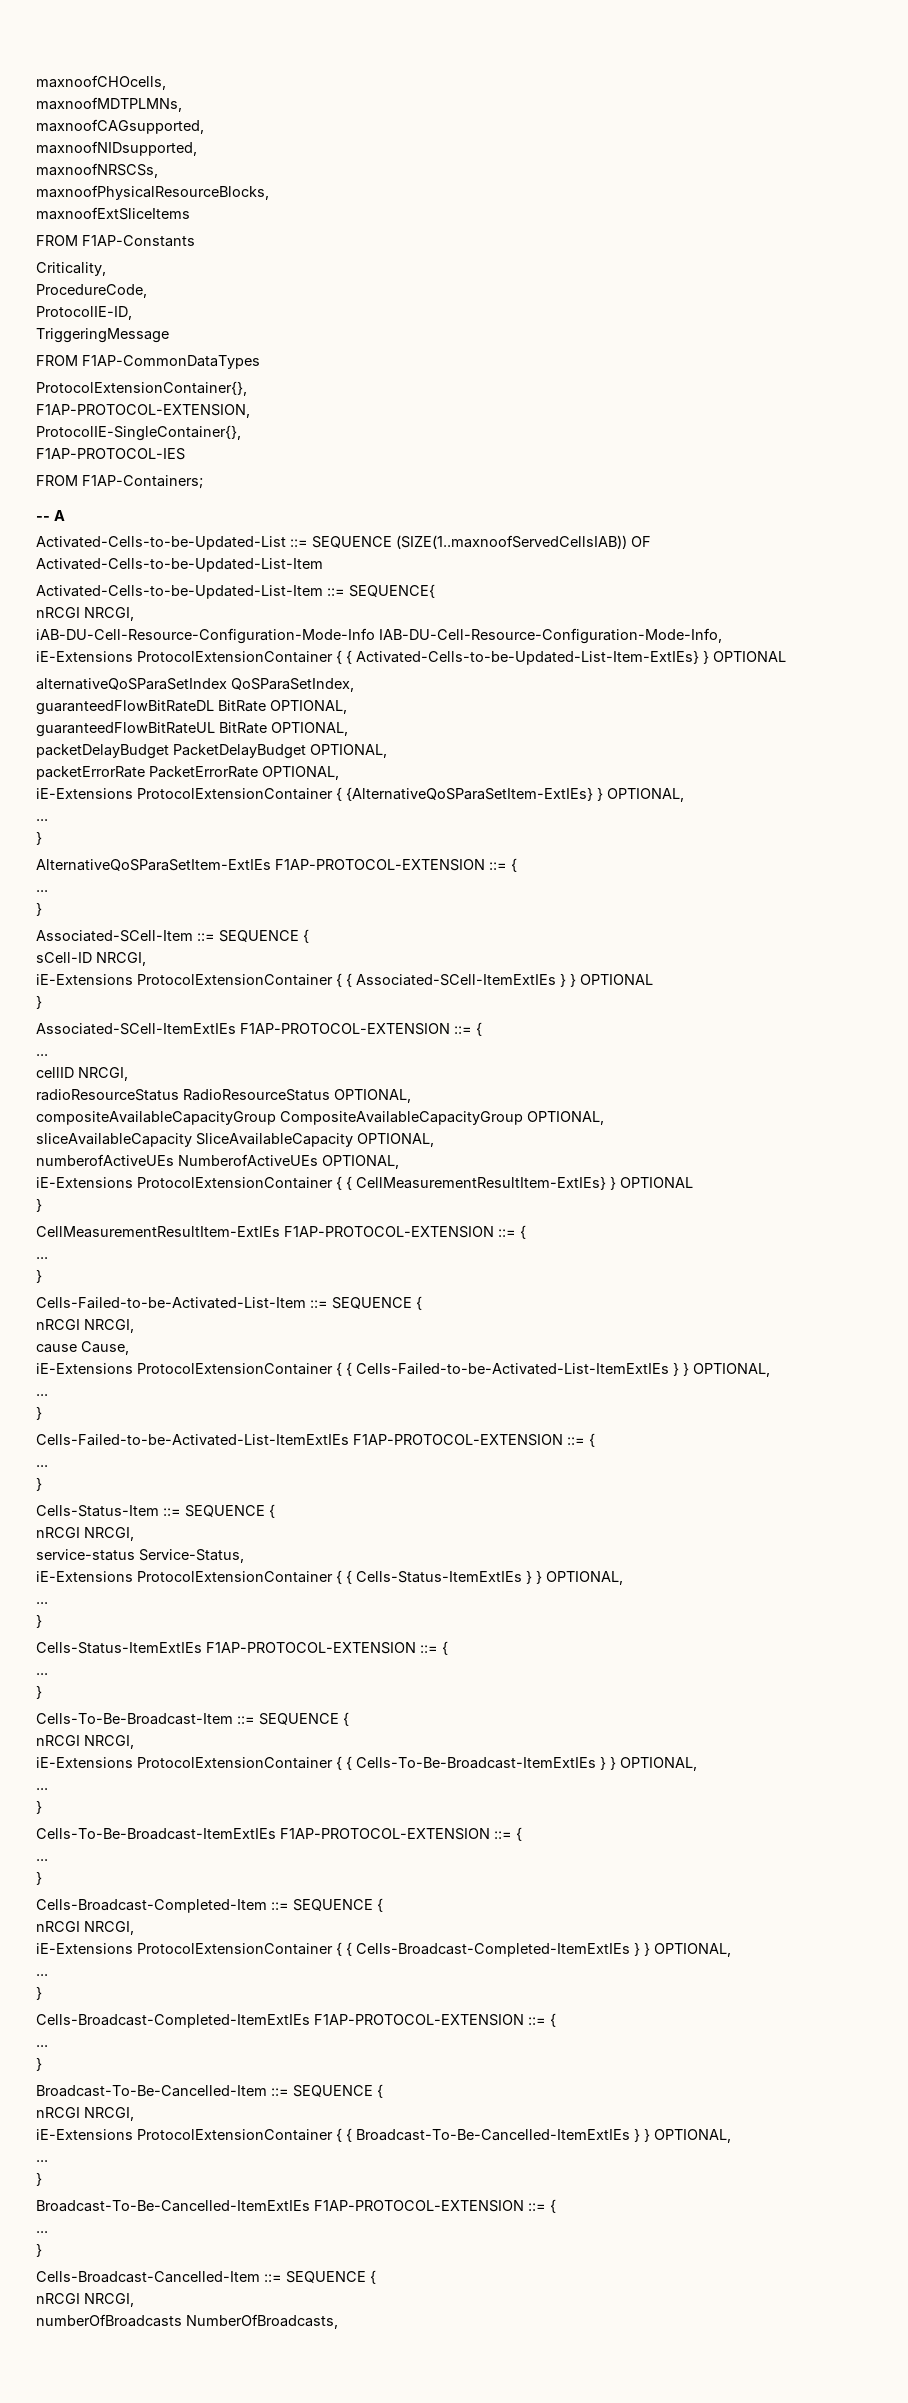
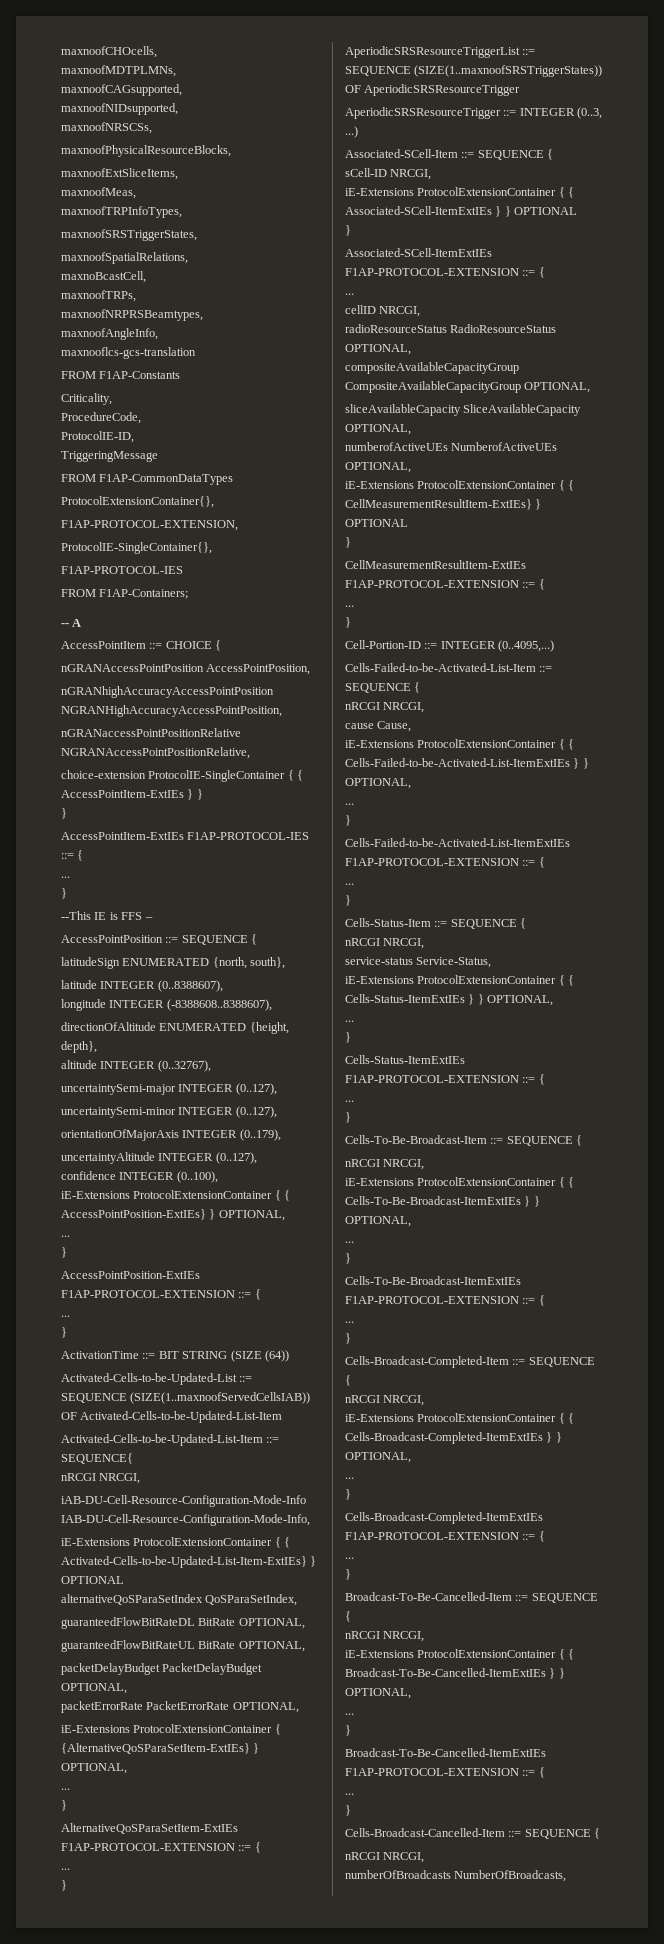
[36,207,190,220] maxnoofExtSliceItems -> [61,168,178,180] [61,187,136,199] [61,206,182,218] [61,229,197,241] [61,252,188,264] [61,271,146,283] [61,290,136,302] [61,309,203,321] [61,328,158,340] [61,347,196,359] maxnoofExtSliceItems, // maxnoofMeas, // maxnoofTRPInfoTypes, // maxnoofSRSTriggerStates, // maxnoofSpatialRelations, // maxnoBcastCell, // maxnoofTRPs, // maxnoofNRPRSBeamtypes, // maxnoofAngleInfo, // maxnooflcs-gcs-translation
(65, 515) none -> [61,640,222,651] [61,664,311,675] [61,686,274,698] [61,705,282,717] [61,728,241,737] [61,747,250,759] [61,770,304,782] [61,789,203,800] [61,808,67,819] [61,832,310,840] [61,850,84,861] [61,876,70,878] [61,888,67,899] [61,911,153,920] [61,934,258,945] [61,957,286,969] [61,980,223,992] [61,999,272,1011] [61,1022,289,1034] [61,1041,97,1053] [61,1060,211,1072] [61,1083,277,1095] [61,1106,277,1118] [61,1129,281,1141] [61,1152,257,1164] [61,1171,218,1183] [61,1190,291,1201] [61,1209,285,1221] [61,1235,70,1237] [61,1247,67,1258] [61,1271,200,1279] [61,1289,261,1300] [61,1315,70,1317] [61,1327,67,1338] [61,1350,289,1362] // AccessPointItem ::= CHOICE { // nGRANAccessPointPosition AccessPointPosition, // nGRANhighAccuracyAccessPointPosition NGRANHighAccuracyAccessPointPosition, // nGRANaccessPointPositionRelative NGRANAccessPointPositionRelative, // choice-extension ProtocolIE-SingleContainer { { AccessPointItem-ExtIEs } } // } // AccessPointItem-ExtIEs F1AP-PROTOCOL-IES ::= { // ... // } // --This IE is FFS – // AccessPointPosition ::= SEQUENCE { // latitudeSign ENUMERATED {north, south}, // latitude INTEGER (0..8388607), // longitude INTEGER (-8388608..8388607), // directionOfAltitude ENUMERATED {height, depth}, // altitude INTEGER (0..32767), // uncertaintySemi-major INTEGER (0..127), // uncertaintySemi-minor INTEGER (0..127), // orientationOfMajorAxis INTEGER (0..179), // uncertaintyAltitude INTEGER (0..127), // confidence INTEGER (0..100), // iE-Extensions ProtocolExtensionContainer { { AccessPointPosition-ExtIEs} } OPTIONAL, // ... // } // AccessPointPosition-ExtIEs F1AP-PROTOCOL-EXTENSION ::= { // ... // } // ActivationTime ::= BIT STRING (SIZE (64))
(42, 909) none -> [345,46,536,58] [345,65,603,77] [345,84,521,96] [345,107,603,119] [345,126,358,138] // AperiodicSRSResourceTriggerList ::= SEQUENCE (SIZE(1..maxnoofSRSTriggerStates)) OF AperiodicSRSResourceTrigger // AperiodicSRSResourceTrigger ::= INTEGER (0..3, ...)
(42, 1276) none -> [345,640,555,652] // Cell-Portion-ID ::= INTEGER (0..4095,...)

